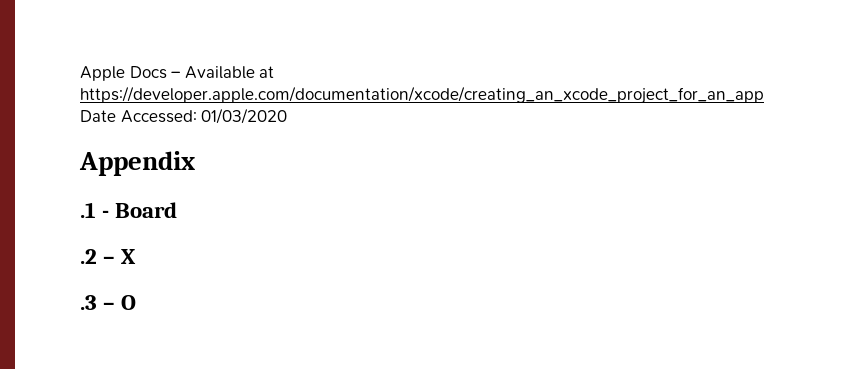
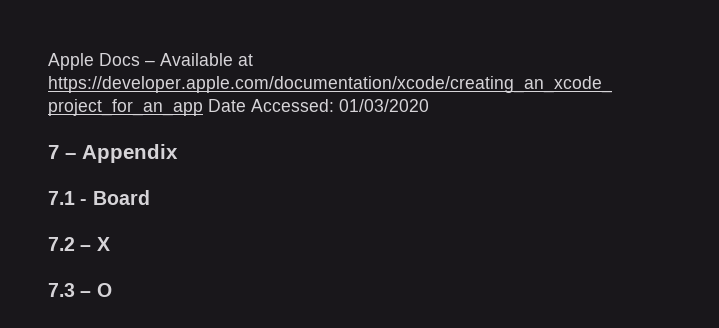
(288, 116) none -> [48,145,76,159] 7 –
[80,202,96,218] .1 -> [48,191,75,205] 7.1
[80,249,97,264] .2 -> [48,237,75,251] 7.2
[80,295,97,310] .3 -> [48,283,75,297] 7.3

